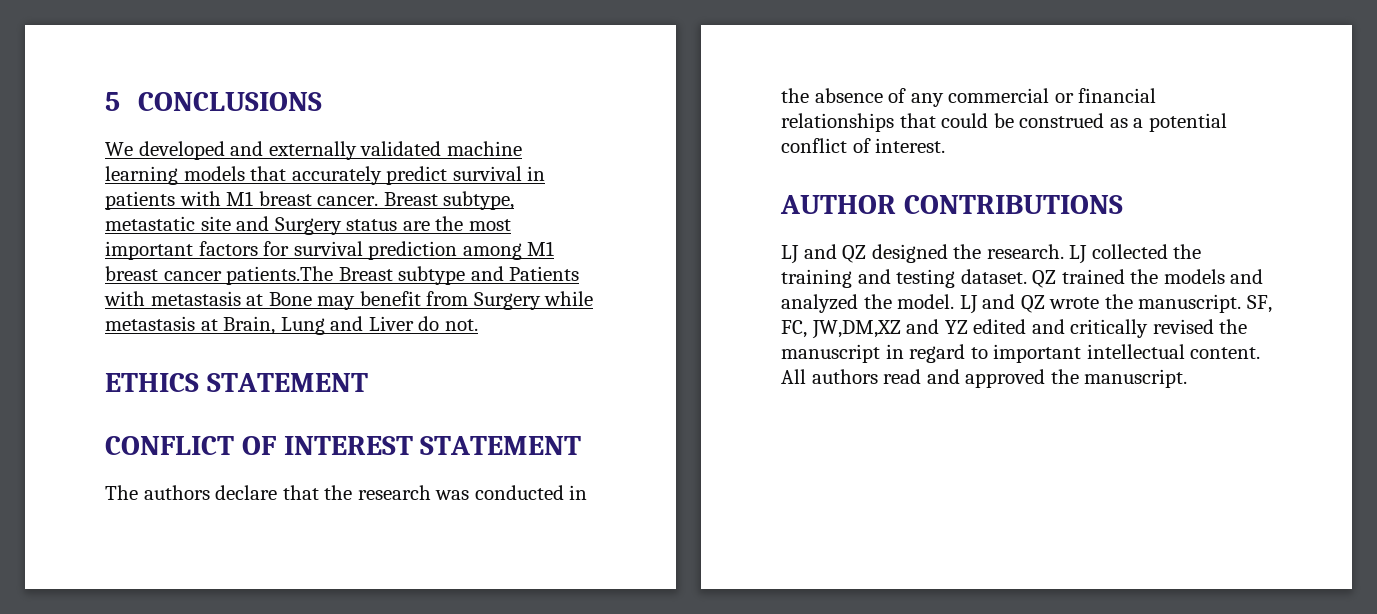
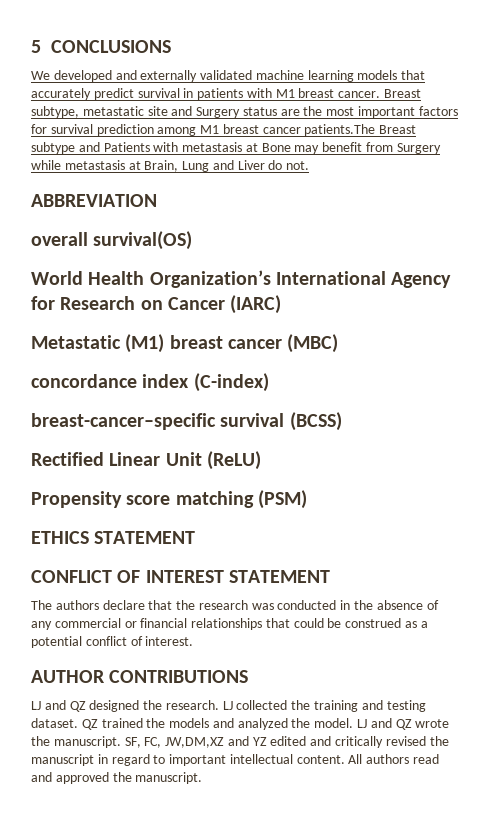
(478, 325) none -> [31,194,157,207] [31,231,193,250] [31,270,452,288] [31,295,282,314] [31,334,339,353] [31,373,269,392] [31,412,342,431] [31,451,261,470] [31,490,307,509] // ABBREVIATION // overall survival(OS) // World Health Organization’s International Agency for Research on Cancer (IARC) // Metastatic (M1) breast cancer (MBC) // concordance index (C-index) // breast-cancer–specific survival (BCSS) // Rectified Linear Unit (ReLU) // Propensity score matching (PSM)

